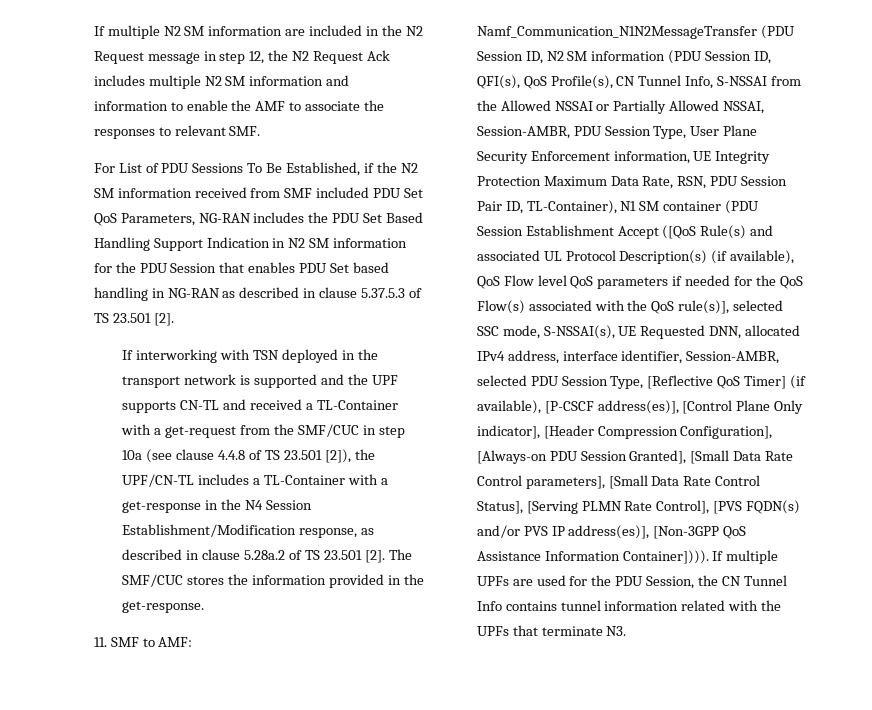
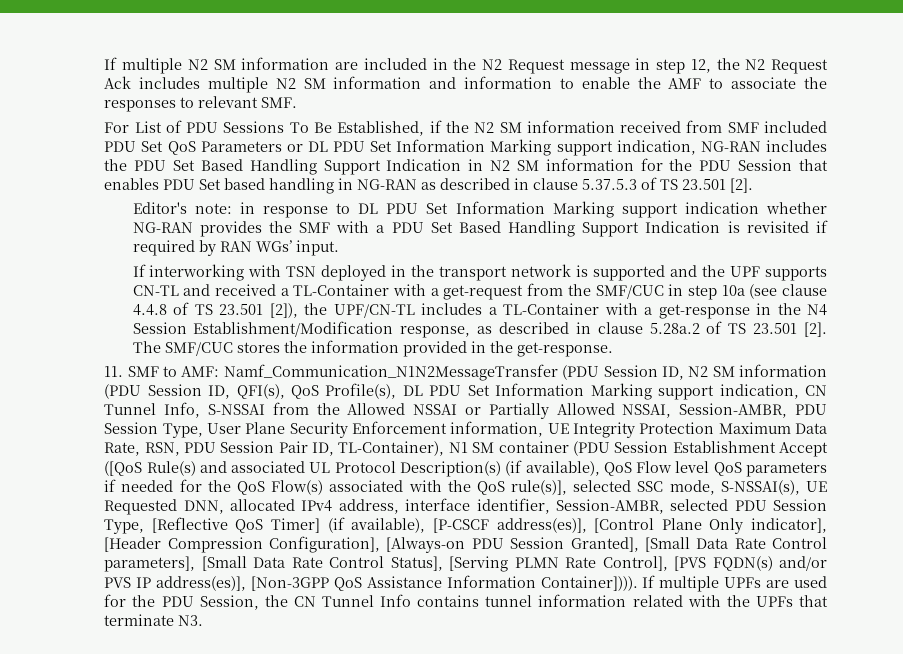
[120,213,195,226] Parameters, -> [200,139,696,156] Parameters or DL PDU Set Information Marking support indication,
(174, 319) none -> [132,201,827,218] [132,220,828,237] [132,240,339,256] // Editor's note: in response to DL PDU Set Information Marking support indication whether NG-RAN provides the SMF with a PDU Set Based Handling Support Indication is revisited if required by RAN WGs’ input.
(613, 82) none -> [402,383,799,400] DL PDU Set Information Marking support indication,

